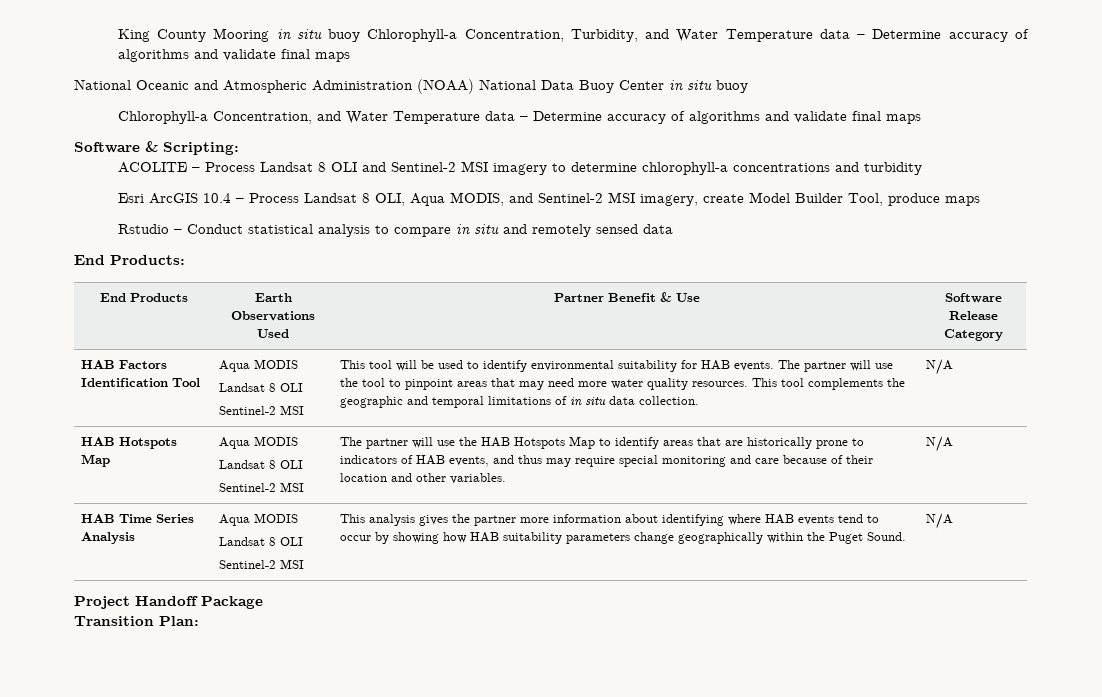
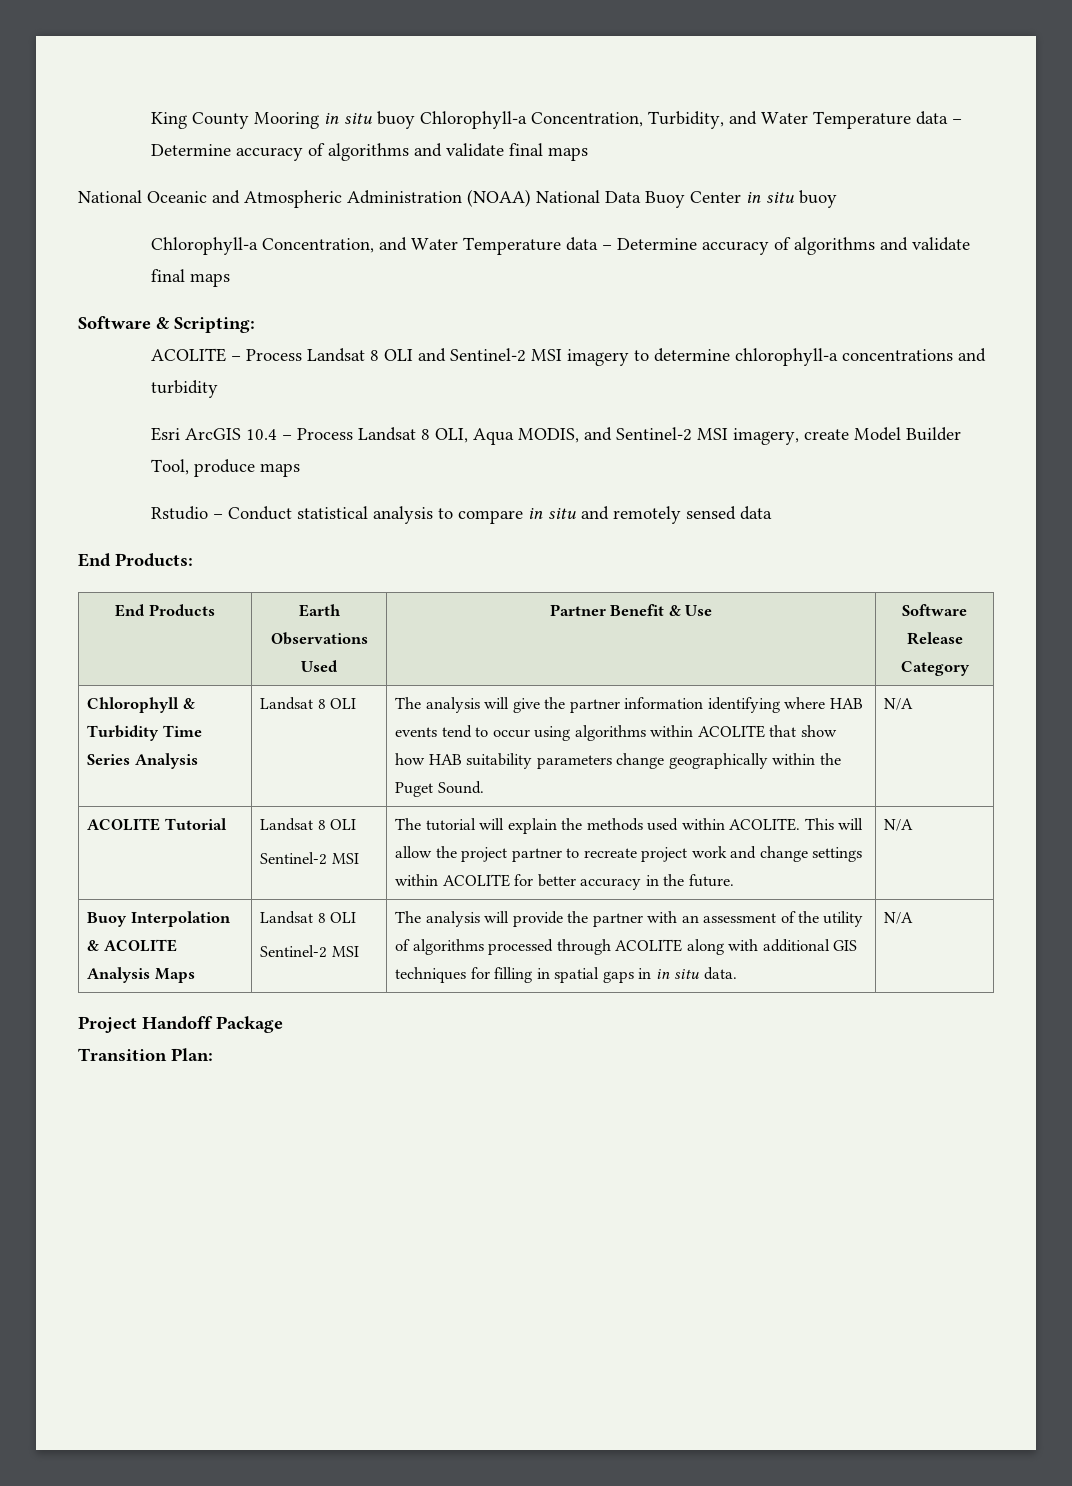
[80,360,167,369] [80,378,200,387] [218,359,298,372] [218,383,303,392] [218,405,304,415] [339,360,893,372] [339,378,905,390] [339,396,699,408] [925,359,953,375] [80,437,177,449] [80,454,110,467] [218,436,298,449] [218,460,303,469] [218,482,304,492] [339,436,864,449] [339,455,873,467] [339,473,506,484] [925,436,953,452] [80,514,115,523] HAB Factors Identification Tool | Aqua MODIS // Landsat 8 OLI // Sentinel-2 MSI | This tool will be used to identify environmental suitability for HAB events. The partner will use the tool to pinpoint areas that may need more water quality resources. This tool complements the geographic and temporal limitations of in situ data collection. | N/A // HAB Hotspots Map | Aqua MODIS // Landsat 8 OLI // Sentinel-2 MSI | The partner will use the HAB Hotspots Map to identify areas that are historically prone to indicators of HAB events, and thus may require special monitoring and care because of their location and other variables. | N/A // HAB -> [87,697,195,713] [87,725,160,741] Chlorophyll & Turbidity
[218,513,298,526] [218,537,303,546] [218,559,304,569] [339,514,658,526] Aqua MODIS // Landsat 8 OLI // Sentinel-2 MSI | This analysis gives the partner more information about -> [260,697,357,710] [395,697,704,713] Landsat 8 OLI | The analysis will give the partner information
[374,532,439,544] by showing -> [534,725,837,741] using algorithms within ACOLITE that show
(953, 521) none -> [87,818,227,831] [260,818,357,831] [260,852,359,865] [395,818,863,834] [395,846,862,862] [395,874,734,890] [884,819,914,831] [87,911,231,927] [87,939,177,952] [87,967,195,983] [260,911,357,924] [260,945,359,958] [395,911,864,927] [395,939,858,955] [395,967,737,983] [884,912,914,924] // ACOLITE Tutorial | Landsat 8 OLI // Sentinel-2 MSI | The tutorial will explain the methods used within ACOLITE. This will allow the project partner to recreate project work and change settings within ACOLITE for better accuracy in the future. | N/A // Buoy Interpolation & ACOLITE Analysis Maps | Landsat 8 OLI // Sentinel-2 MSI | The analysis will provide the partner with an assessment of the utility of algorithms processed through ACOLITE along with additional GIS techniques for filling in spatial gaps in in situ data. | N/A

